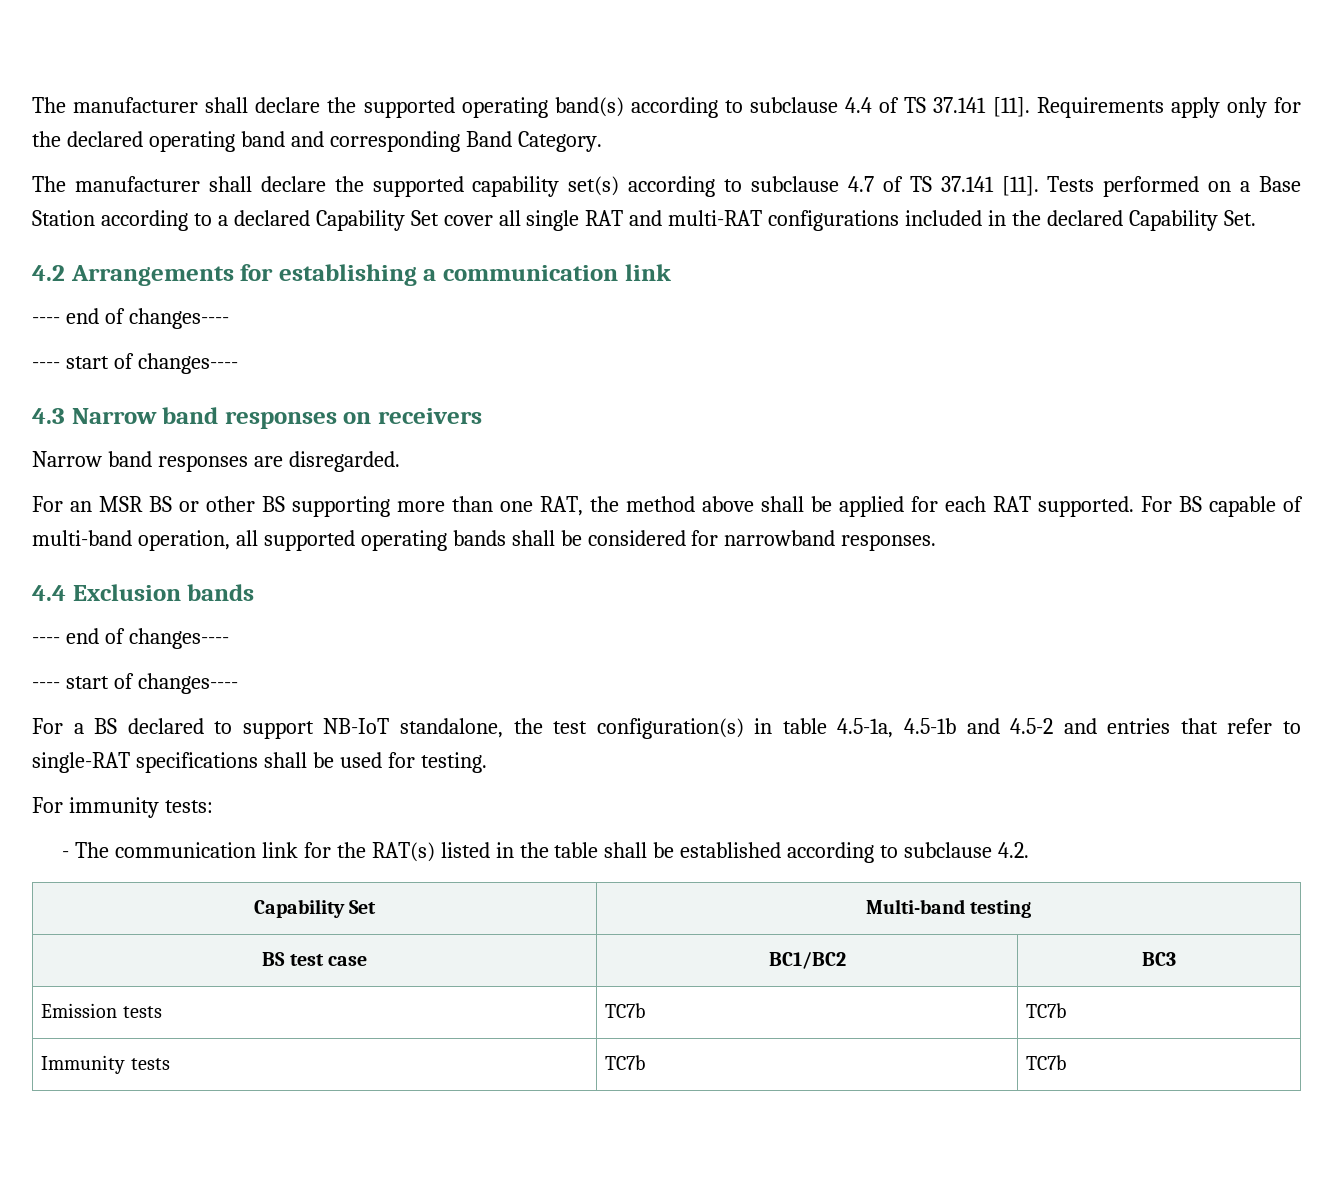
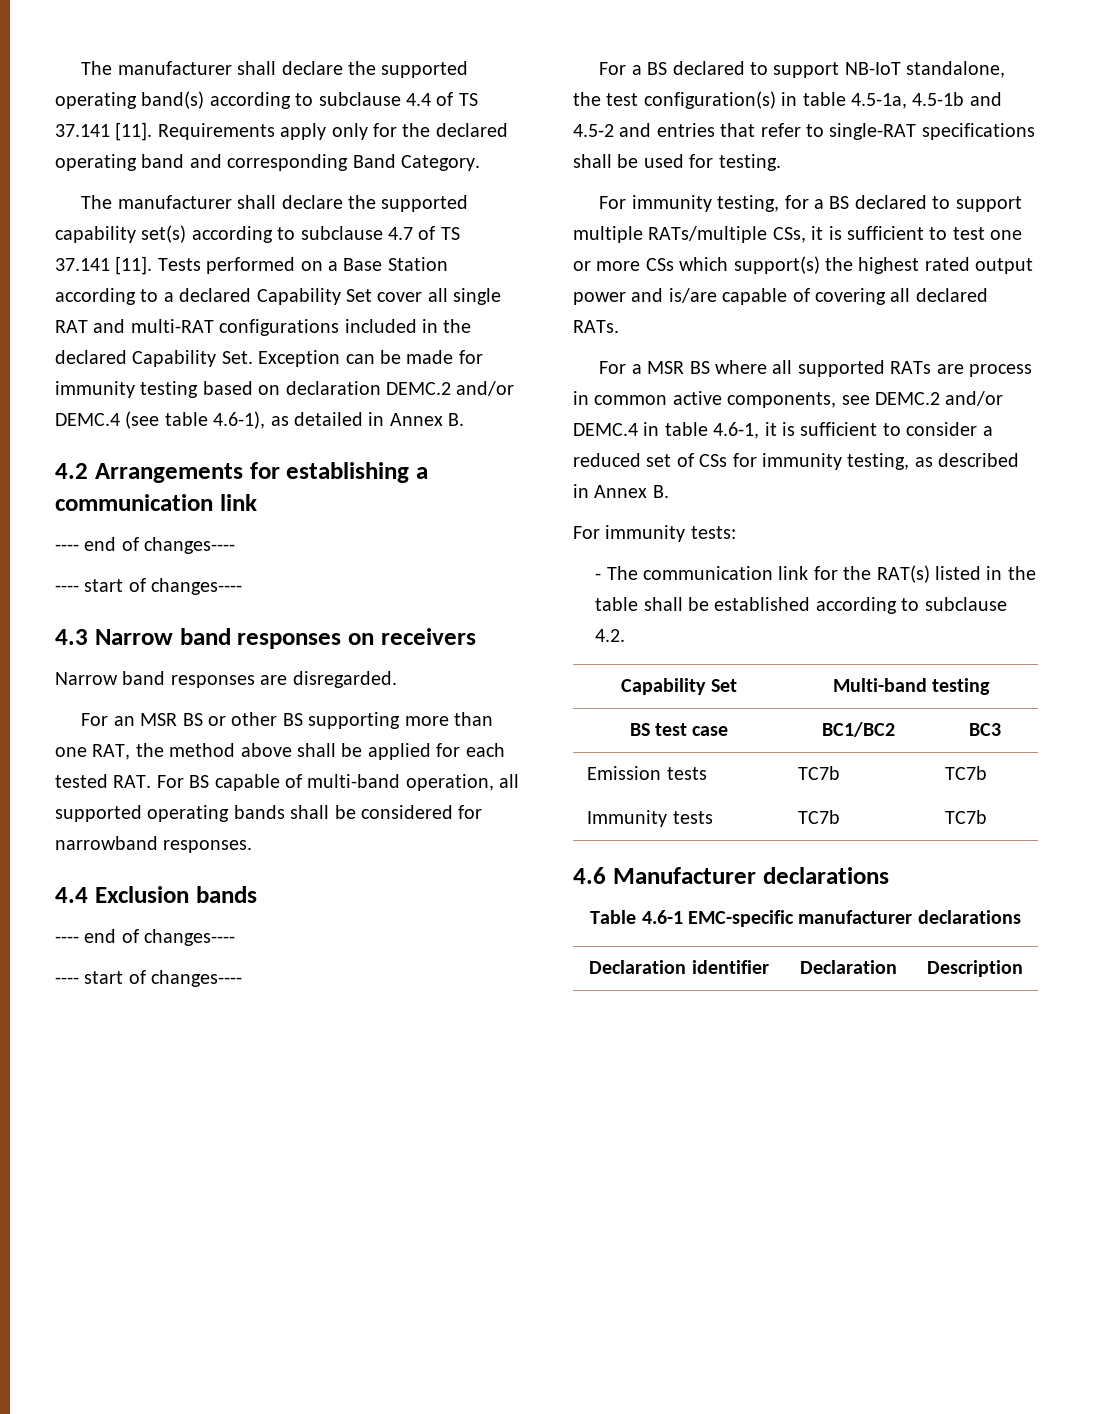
(1256, 218) none -> [258,350,483,367] [55,381,515,398] [55,411,465,429] Exception can be made for immunity testing based on declaration DEMC.2 and/or DEMC.4 (see table 4.6-1), as detailed in Annex B.
[993,496,1134,517] RAT supported. -> [55,774,152,788] tested RAT.
(487, 762) none -> [599,195,1022,212] [573,226,1023,243] [573,256,1034,274] [573,288,988,305] [573,320,619,333] [599,360,1033,377] [573,391,1004,408] [573,422,993,439] [573,453,1020,470] [573,484,669,498] // For immunity testing, for a BS declared to support multiple RATs/multiple CSs, it is sufficient to test one or more CSs which support(s) the highest rated output power and is/are capable of covering all declared RATs. // For a MSR BS where all supported RATs are process in common active components, see DEMC.2 and/or DEMC.4 in table 4.6-1, it is sufficient to consider a reduced set of CSs for immunity testing, as described in Annex B.
(1067, 1062) none -> [573,867,889,884] [590,910,1021,927] [589,960,769,974] [799,960,897,974] [926,960,1023,977] // 4.6 Manufacturer declarations // Table 4.6-1 EMC-specific manufacturer declarations // Declaration identifier | Declaration | Description

